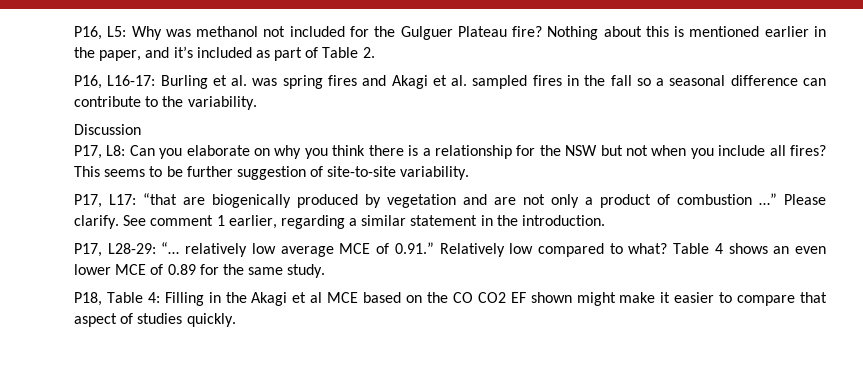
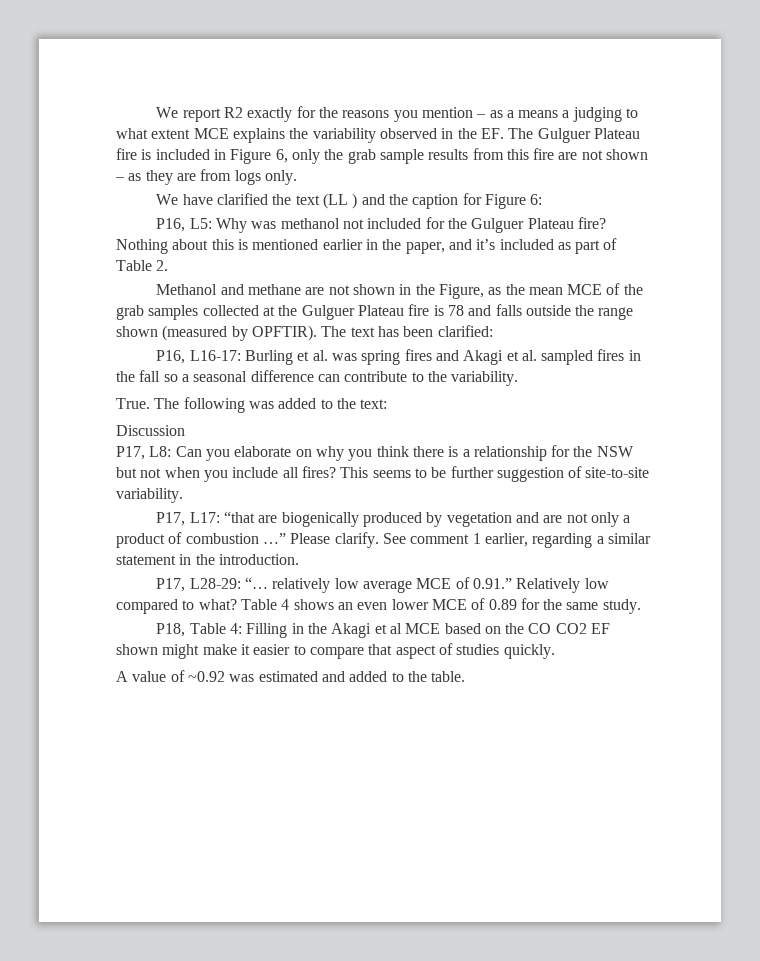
(74, 33) none -> [156,106,639,122] [116,128,640,143] [116,148,649,164] [115,169,297,185] [156,193,543,209] We report R2 exactly for the reasons you mention – as a means a judging to what extent MCE explains the variability observed in the EF. The Gulguer Plateau fire is included in Figure 6, only the grab sample results from this fire are not shown – as they are from logs only. // We have clarified the text (LL ) and the caption for Figure 6: //
(375, 52) none -> [156,283,643,299] [116,304,634,320] [116,325,493,341] // Methanol and methane are not shown in the Figure, as the mean MCE of the grab samples collected at the Gulguer Plateau fire is 78 and falls outside the range shown (measured by OPFTIR). The text has been clarified:
(257, 103) none -> [116,397,388,413] // True. The following was added to the text:
(236, 320) none -> [116,670,466,682] // A value of ~0.92 was estimated and added to the table.

